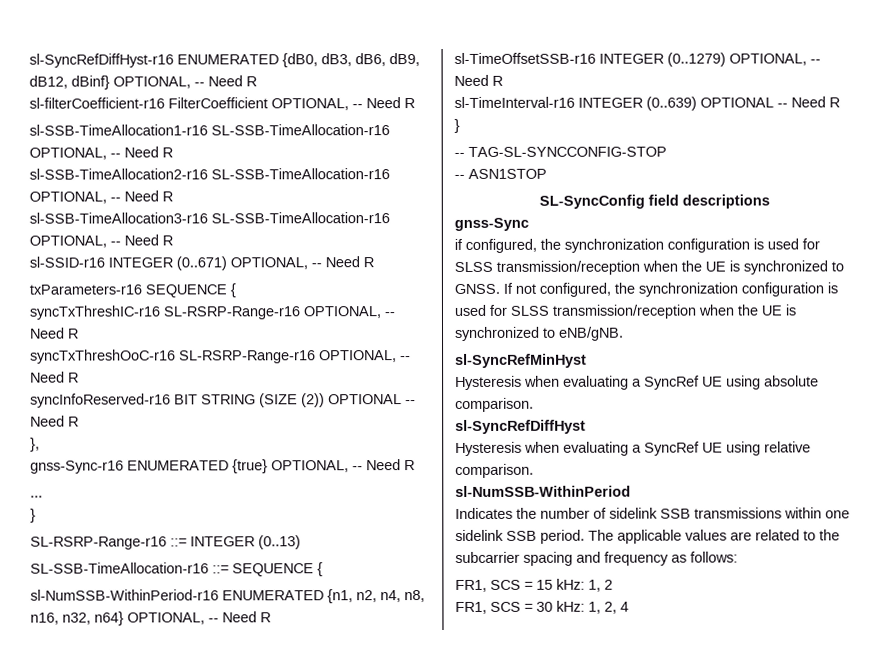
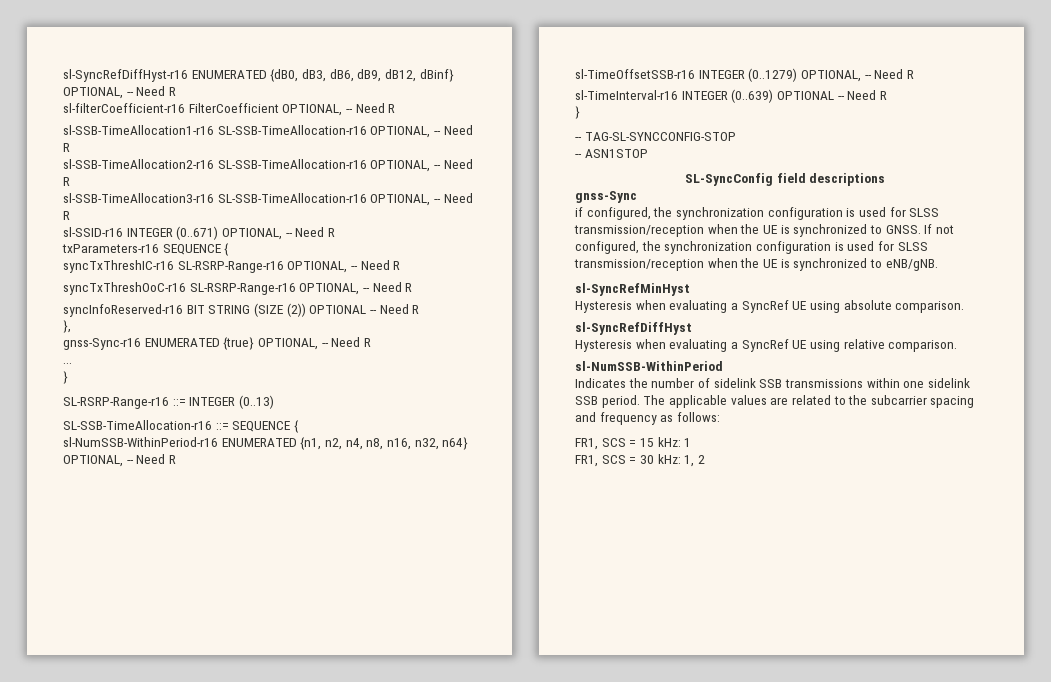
[588,579,613,592] 1, 2 -> [684,438,692,447] 1
[604,601,629,614] 2, 4 -> [697,455,705,464] 2

